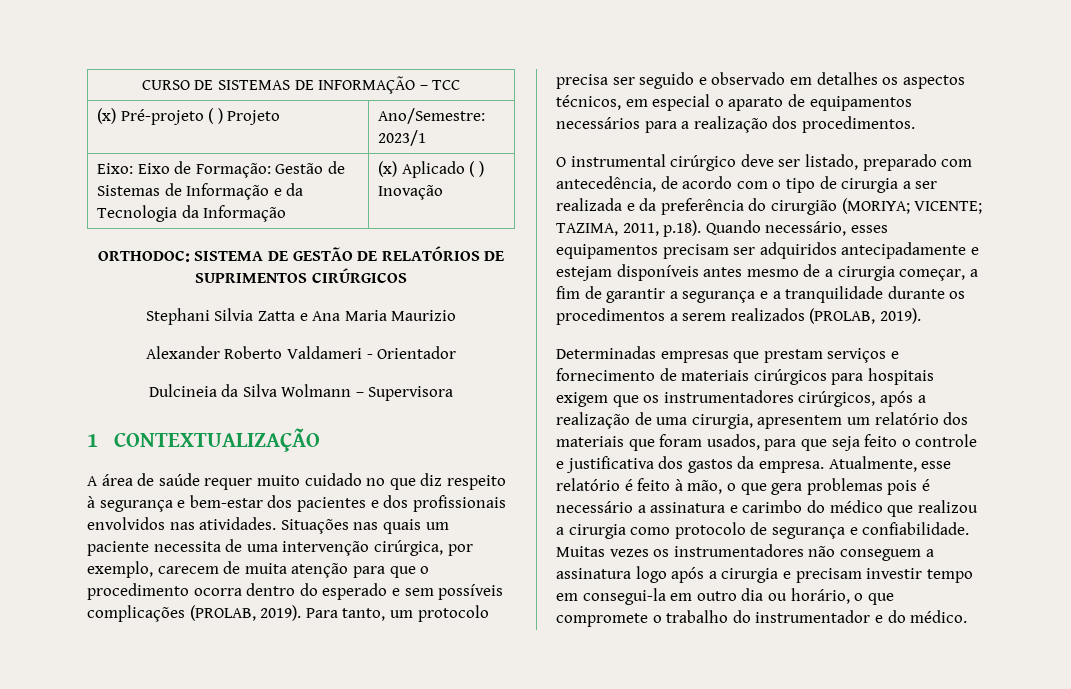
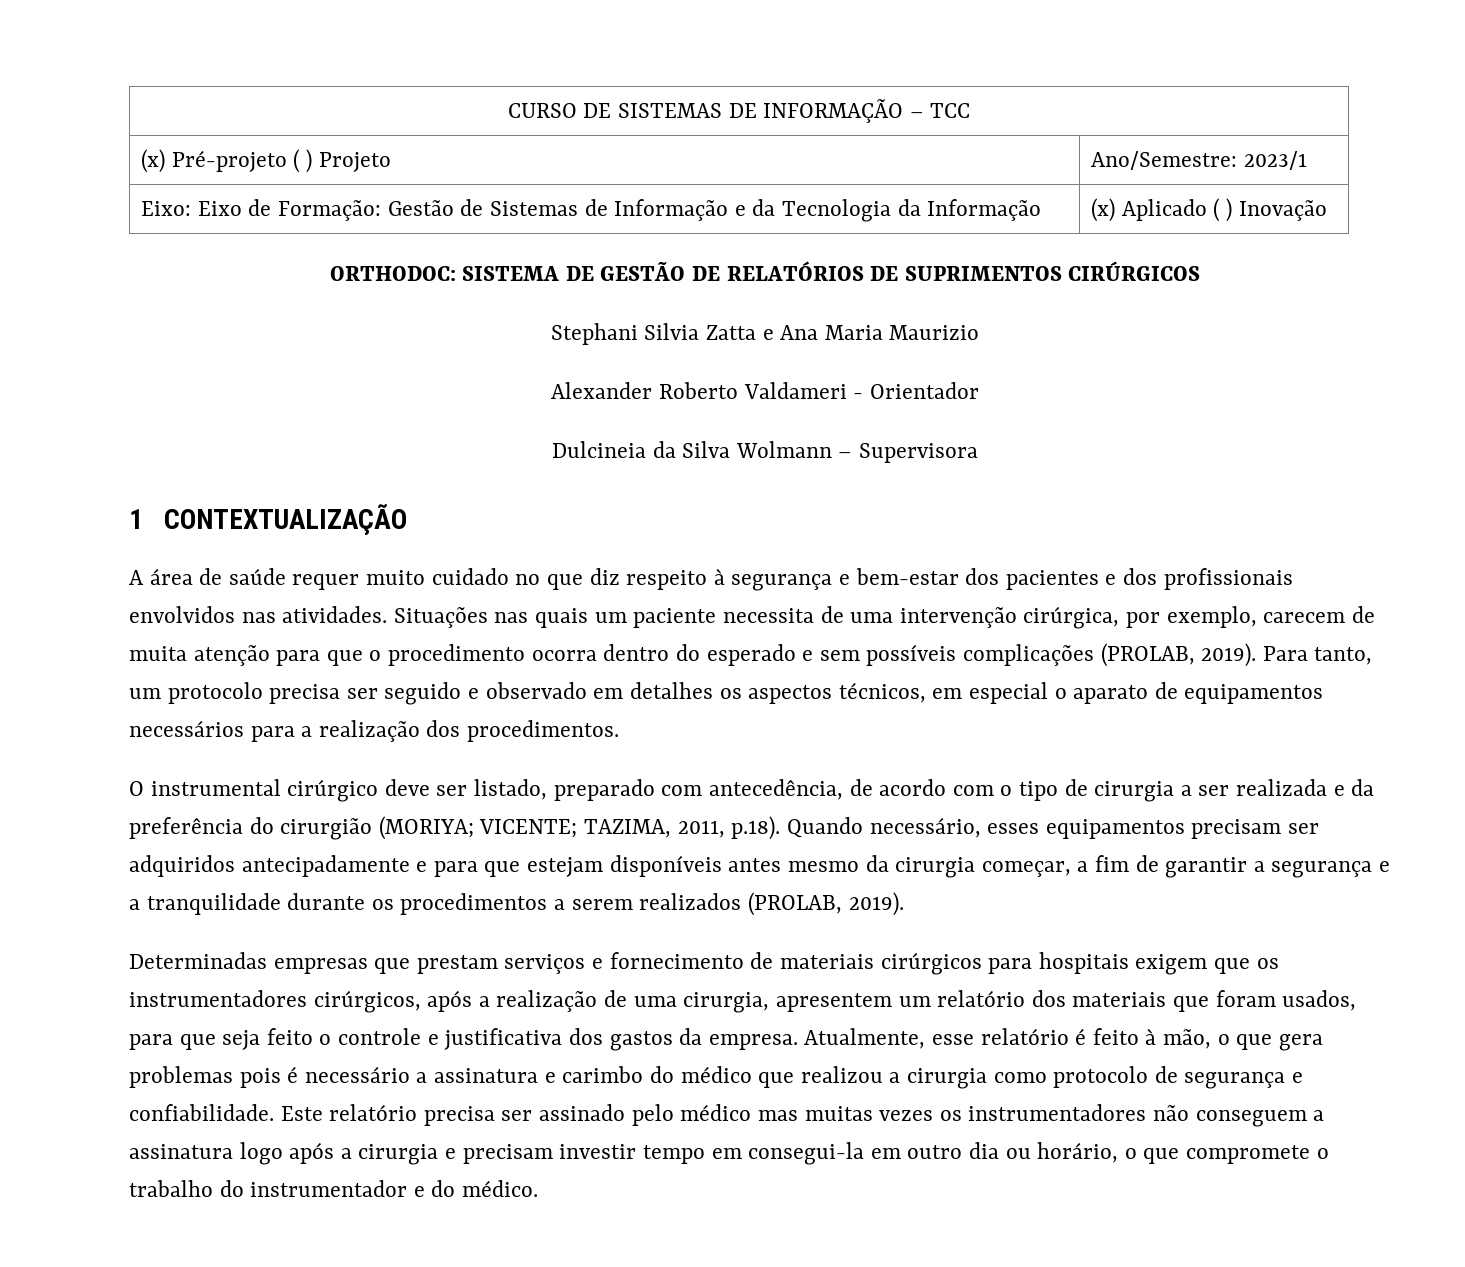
(979, 251) none -> [433,861,521,877] para que
[803,264,833,277] de a -> [865,855,889,872] da
[556,546,605,557] Muitas -> [280,1104,873,1126] Este relatório precisa ser assinado pelo médico mas muitas

